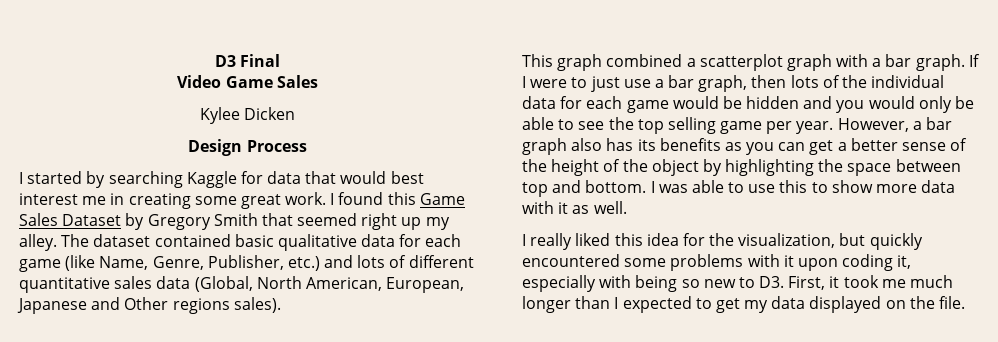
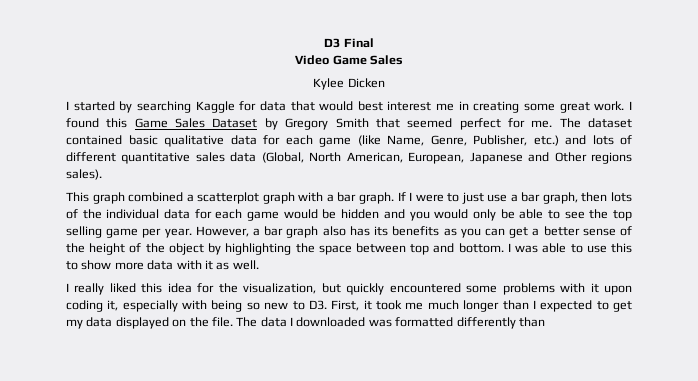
[188,139,307,156] // Design Process -> (385, 83) none
[361,213,450,230] [19,234,57,251] right up my alley. -> [459,118,553,130] perfect for me.
(966, 302) none -> [236,317,545,329] The data I downloaded was formatted differently than

